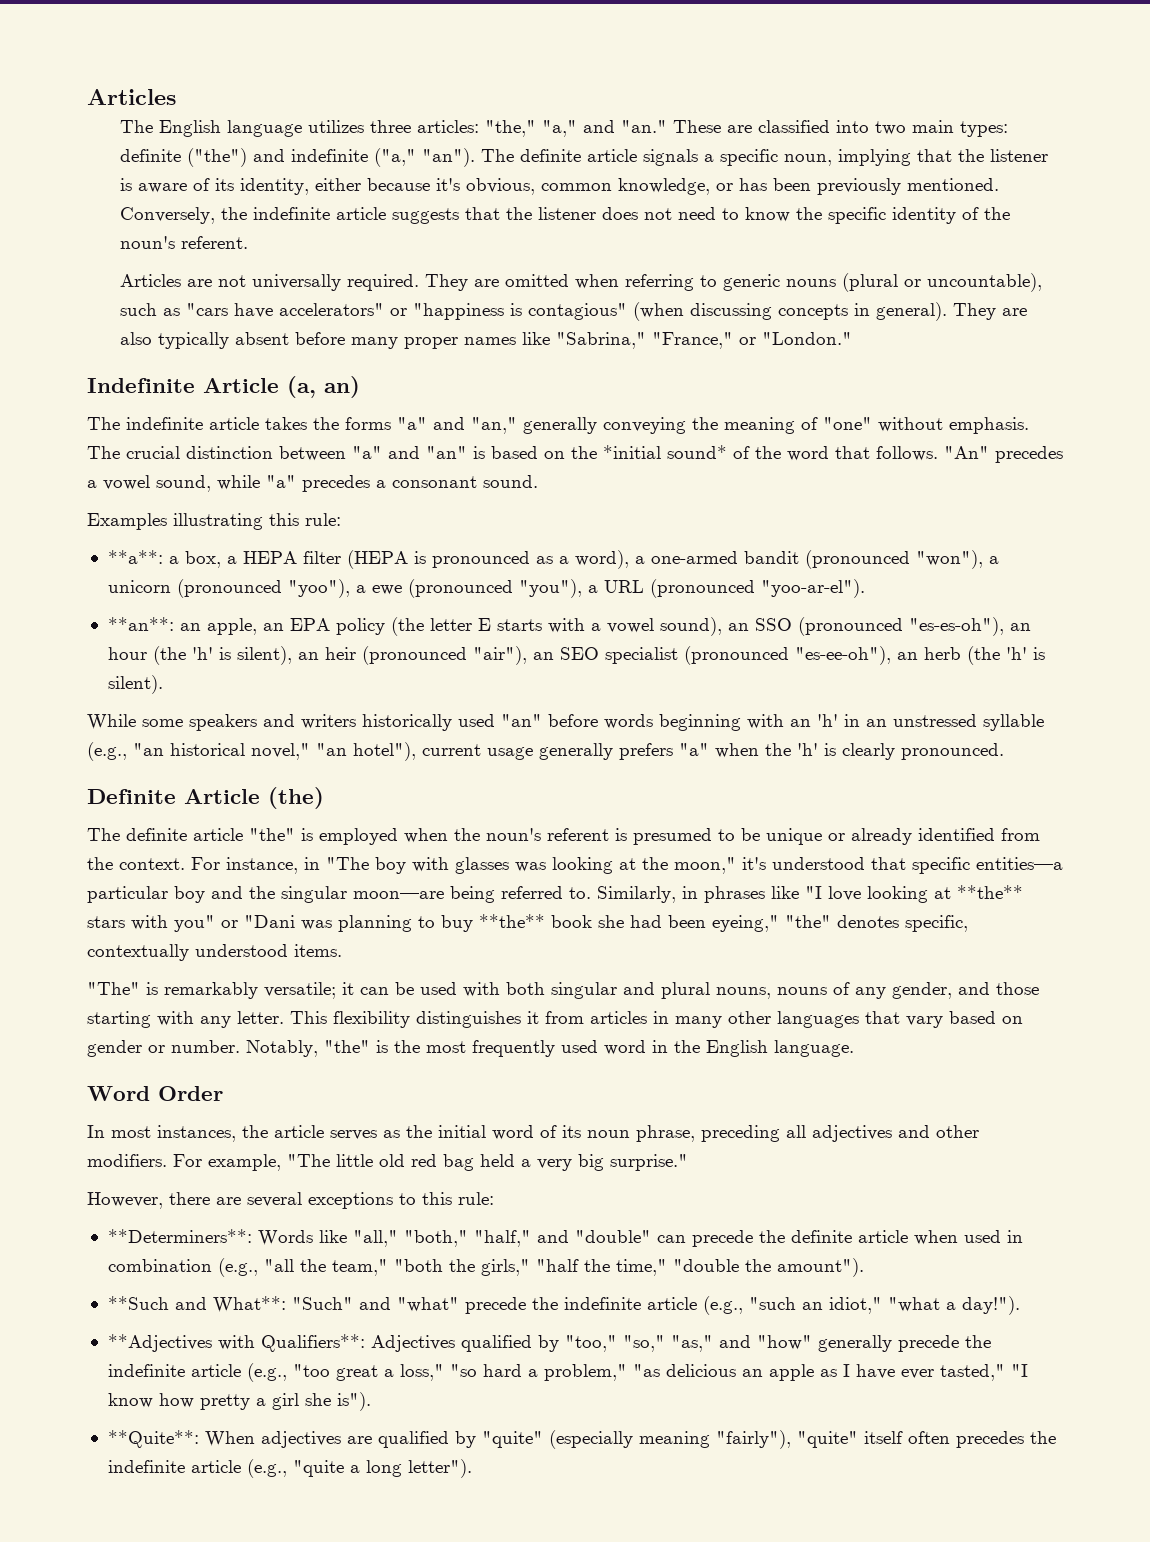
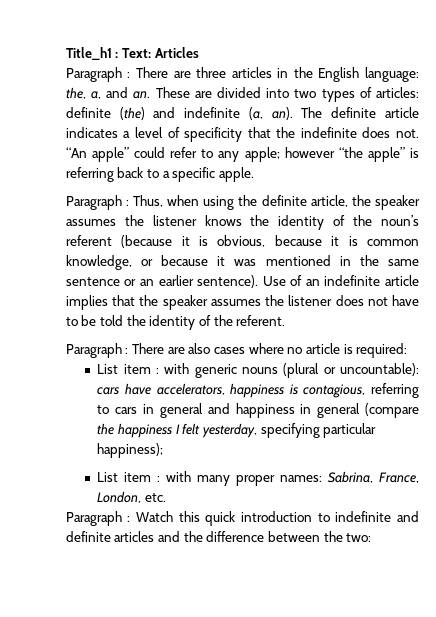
[87,89,176,105] [119,120,667,137] Articles // The English language utilizes three articles: "the," "a," and "an." -> [65,47,199,60] [65,67,419,82] [65,87,151,99] Title_h1 : Text: Articles // Paragraph : There are three articles in the English language: the, a, and an.
[757,120,830,133] classified -> [216,87,261,98] divided
[911,120,1008,137] [119,148,1048,167] [119,178,999,195] [119,207,1010,224] [119,236,175,249] main types: definite ("the") and indefinite ("a," "an"). The definite article signals a specific noun, implying that the listener is aware of its identity, either because it's obvious, common knowledge, or has been previously mentioned. Conversely, the indefinite article suggests that the listener does not need to know the specific identity of the noun's -> [321,87,420,102] [65,107,419,120] [65,127,419,142] [65,147,419,162] [65,167,255,182] [65,195,420,210] [65,215,420,230] [65,235,419,248] [65,255,419,270] [65,275,419,288] [65,295,420,310] [65,315,233,330] types of articles: definite (the) and indefinite (a, an). The definite article indicates a level of specificity that the indefinite does not. “An apple” could refer to any apple; however “the apple” is referring back to a specific apple. // Paragraph : Thus, when using the definite article, the speaker assumes the listener knows the identity of the noun’s referent (because it is obvious, because it is common knowledge, or because it was mentioned in the same sentence or an earlier sentence). Use of an indefinite article implies that the speaker assumes the listener does not have to be told the identity of the
[119,273,1042,292] [119,302,1027,321] [119,332,852,349] [87,376,360,398] [87,417,1029,434] [87,445,1063,463] [87,475,538,492] [87,513,341,530] [107,550,999,569] [107,579,865,598] [107,617,1031,636] [107,646,1045,665] [107,675,163,694] [87,714,1044,731] [87,742,1004,761] [87,787,324,809] [87,828,1040,845] [87,857,1063,874] [87,885,1023,903] [87,914,968,932] [87,944,342,961] [87,982,1039,999] [87,1011,1023,1028] [87,1040,854,1057] [87,1086,223,1101] [87,1125,979,1142] [87,1154,688,1171] [87,1192,494,1209] [107,1229,1023,1247] [107,1258,864,1277] [107,1296,1020,1315] [107,1334,991,1352] [107,1363,1028,1382] [107,1392,371,1411] [107,1430,1056,1449] [107,1459,472,1478] Articles are not universally required. They are omitted when referring to generic nouns (plural or uncountable), such as "cars have accelerators" or "happiness is contagious" (when discussing concepts in general). They are also typically absent before many proper names like "Sabrina," "France," or "London." // Indefinite Article (a, an) // The indefinite article takes the forms "a" and "an," generally conveying the meaning of "one" without emphasis. The crucial distinction between "a" and "an" is based on the *initial sound* of the word that follows. "An" precedes a vowel sound, while "a" precedes a consonant sound. // Examples illustrating this rule: // **a**: a box, a HEPA filter (HEPA is pronounced as a word), a one-armed bandit (pronounced "won"), a unicorn (pronounced "yoo"), a ewe (pronounced "you"), a URL (pronounced "yoo-ar-el"). // **an**: an apple, an EPA policy (the letter E starts with a vowel sound), an SSO (pronounced "es-es-oh"), an hour (the 'h' is silent), an heir (pronounced "air"), an SEO specialist (pronounced "es-ee-oh"), an herb (the 'h' is silent). // While some speakers and writers historically used "an" before words beginning with an 'h' in an unstressed syllable (e.g., "an historical novel," "an hotel"), current usage generally prefers "a" when the 'h' is clearly pronounced. // Definite Article (the) // The definite article "the" is employed when the noun's referent is presumed to be unique or already identified from the context. For instance, in "The boy with glasses was looking at the moon," it's understood that specific entities—a particular boy and the singular moon—are being referred to. Similarly, in phrases like "I love looking at **the** stars with you" or "Dani was planning to buy **the** book she had been eyeing," "the" denotes specific, contextually understood items. // "The" is remarkably versatile; it can be used with both singular and plural nouns, nouns of any gender, and those starting with any letter. This flexibility distinguishes it from articles in many other languages that vary based on gender or number. Notably, "the" is the most frequently used word in the English language. // Word Order // In most instances, the article serves as the initial word of its noun phrase, preceding all adjectives and other modifiers. For example, "The little old red bag held a very big surprise." // However, there are several exceptions to this rule: // **Determiners**: Words like "all," "both," "half," and "double" can precede the definite article when used in combination (e.g., "all the team," "both the girls," "half the time," "double the amount"). // **Such and What**: "Such" and "what" precede the indefinite article (e.g., "such an idiot," "what a day!"). // **Adjectives with Qualifiers**: Adjectives qualified by "too," "so," "as," and "how" generally precede the indefinite article (e.g., "too great a loss," "so hard a problem," "as delicious an apple as I have ever tasted," "I know how pretty a girl she is"). // **Quite**: When adjectives are qualified by "quite" (especially meaning "fairly"), "quite" itself often precedes the indefinite article (e.g., "quite a long letter"). -> [65,343,408,358] [97,363,419,378] [97,383,419,398] [97,403,419,418] [97,423,377,438] [97,443,164,458] [97,471,419,486] [97,491,167,503] [65,511,419,526] [65,531,372,542] Paragraph : There are also cases where no article is required: // List item : with generic nouns (plural or uncountable): cars have accelerators, happiness is contagious, referring to cars in general and happiness in general (compare the happiness I felt yesterday, specifying particular happiness); // List item : with many proper names: Sabrina, France, London, etc. // Paragraph : Watch this quick introduction to indefinite and definite articles and the difference between the two:

